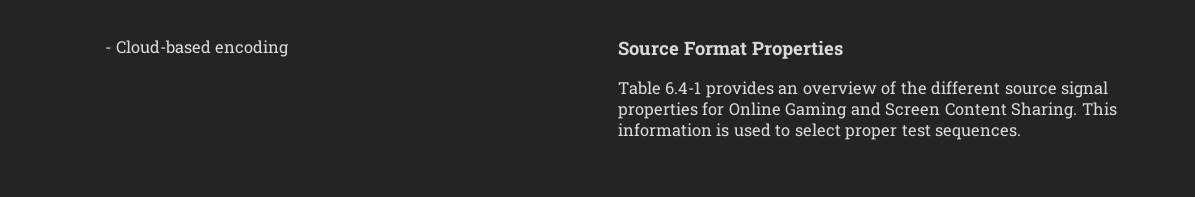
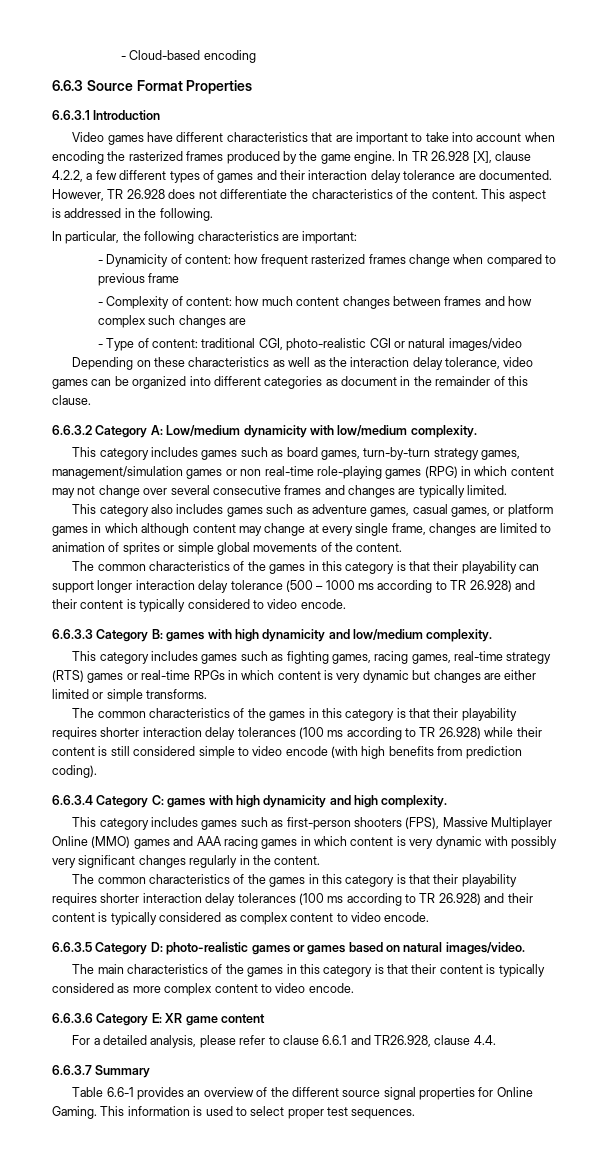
(290, 48) none -> [52,80,83,91] 6.6.3
(843, 49) none -> [52,110,161,120] [72,132,555,145] [52,151,531,164] [52,170,552,183] [52,189,546,202] [52,208,213,221] [52,231,358,244] [97,254,557,267] [97,273,180,286] [97,296,533,309] [97,315,247,328] [97,338,522,351] [72,357,534,370] [52,376,528,389] [52,395,91,405] [52,425,477,438] [72,447,521,460] [52,466,554,479] [52,485,508,498] [72,504,553,517] [52,523,552,536] [52,542,403,555] [72,561,540,574] [52,580,535,593] [52,599,346,612] [52,629,493,642] [72,651,552,664] [52,670,537,683] [52,689,208,702] [72,708,517,721] [52,727,542,740] [52,746,522,759] [52,765,97,778] [52,795,448,808] [72,817,553,830] [52,836,558,849] [52,855,321,868] [72,874,517,887] [52,893,533,906] [52,912,430,925] [52,942,525,955] [72,964,545,977] [52,983,354,996] [52,1013,265,1026] [72,1035,496,1048] [52,1065,151,1078] // 6.6.3.1 Introduction // Video games have different characteristics that are important to take into account when encoding the rasterized frames produced by the game engine. In TR 26.928 [X], clause 4.2.2, a few different types of games and their interaction delay tolerance are documented. However, TR 26.928 does not differentiate the characteristics of the content. This aspect is addressed in the following. // In particular, the following characteristics are important: // - Dynamicity of content: how frequent rasterized frames change when compared to previous frame // - Complexity of content: how much content changes between frames and how complex such changes are // - Type of content: traditional CGI, photo-realistic CGI or natural images/video // Depending on these characteristics as well as the interaction delay tolerance, video games can be organized into different categories as document in the remainder of this clause. // 6.6.3.2 Category A: Low/medium dynamicity with low/medium complexity. // This category includes games such as board games, turn-by-turn strategy games, management/simulation games or non real-time role-playing games (RPG) in which content may not change over several consecutive frames and changes are typically limited. // This category also includes games such as adventure games, casual games, or platform games in which although content may change at every single frame, changes are limited to animation of sprites or simple global movements of the content. // The common characteristics of the games in this category is that their playability can support longer interaction delay tolerance (500 – 1000 ms according to TR 26.928) and their content is typically considered to video encode. // 6.6.3.3 Category B: games with high dynamicity and low/medium complexity. // This category includes games such as fighting games, racing games, real-time strategy (RTS) games or real-time RPGs in which content is very dynamic but changes are either limited or simple transforms. // The common characteristics of the games in this category is that their playability requires shorter interaction delay tolerances (100 ms according to TR 26.928) while their content is still considered simple to video encode (with high benefits from prediction coding). // 6.6.3.4 Category C: games with high dynamicity and high complexity. // This category includes games such as first-person shooters (FPS), Massive Multiplayer Online (MMO) games and AAA racing games in which content is very dynamic with possibly very significant changes regularly in the content. // The common characteristics of the games in this category is that their playability requires shorter interaction delay tolerances (100 ms according to TR 26.928) and their content is typically considered as complex content to video encode. // 6.6.3.5 Category D: photo-realistic games or games based on natural images/video. // The main characteristics of the games in this category is that their content is typically considered as more complex content to video encode. // 6.6.3.6 Category E: XR game content // For a detailed analysis, please refer to clause 6.6.1 and TR26.928, clause 4.4. // 6.6.3.7 Summary
[665,82,702,95] 6.4-1 -> [106,1087,134,1097] 6.6-1
[785,102,1078,119] Gaming and Screen Content Sharing. -> [52,1106,97,1119] Gaming.

